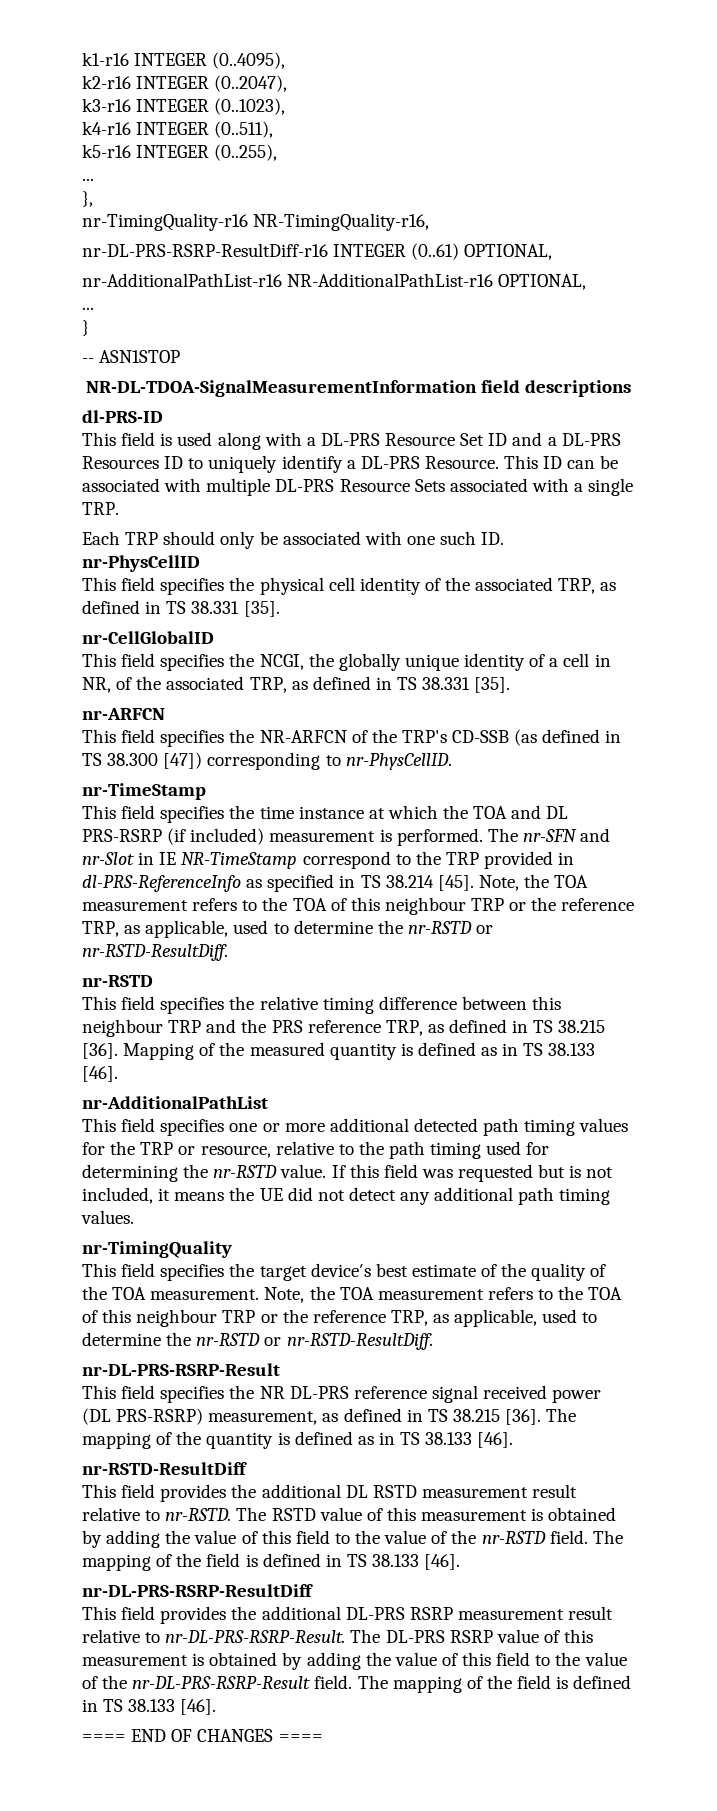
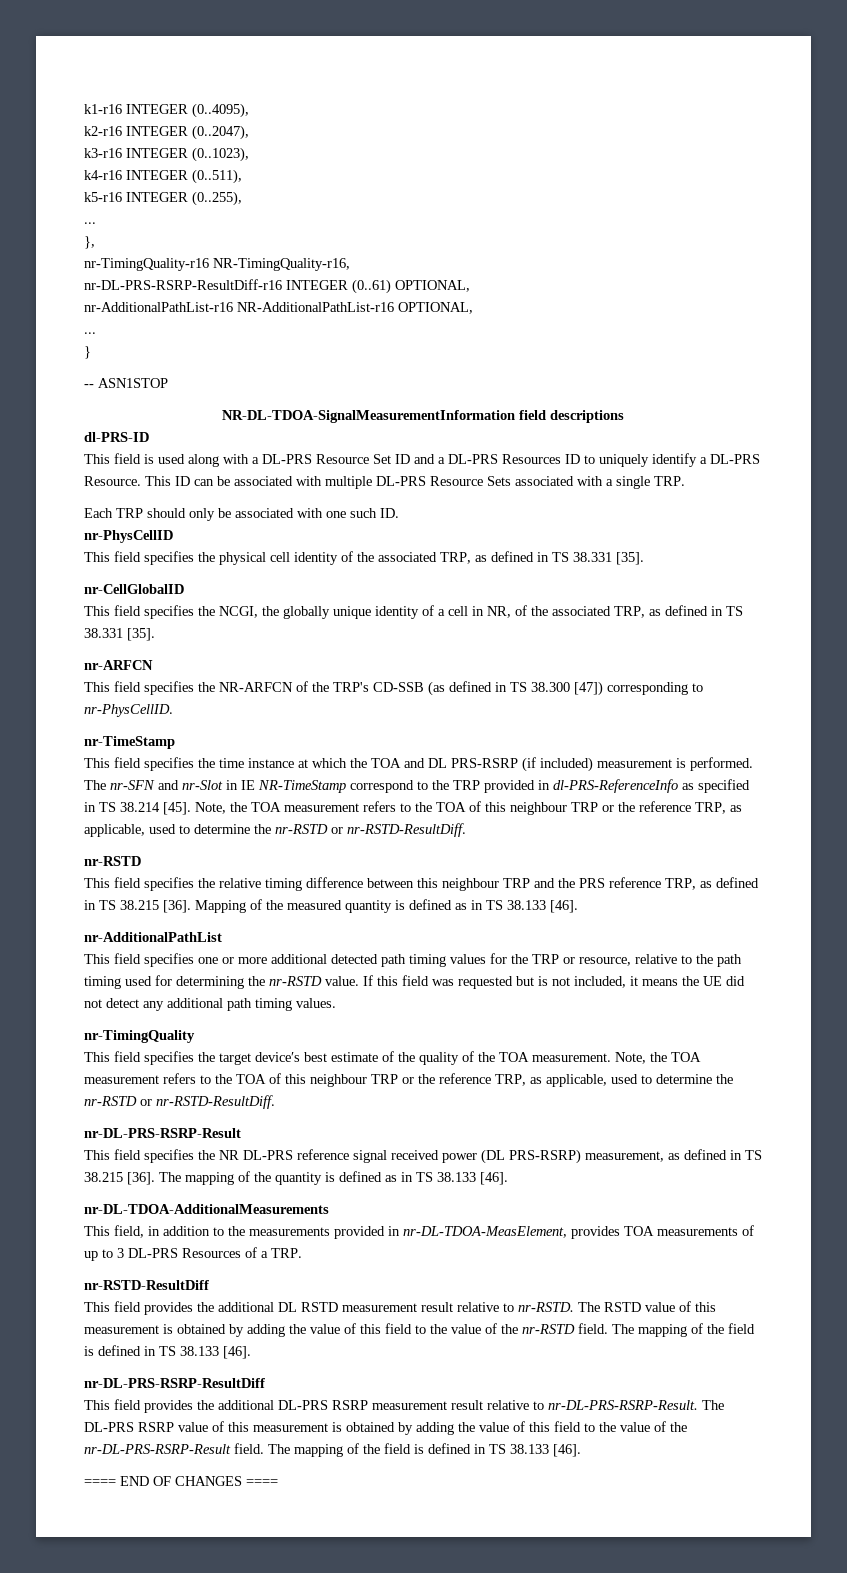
(514, 1440) none -> [84,1204,329,1214] [84,1225,754,1239] [84,1247,302,1261] // nr-DL-TDOA-AdditionalMeasurements // This field, in addition to the measurements provided in nr-DL-TDOA-MeasElement, provides TOA measurements of up to 3 DL-PRS Resources of a TRP.

